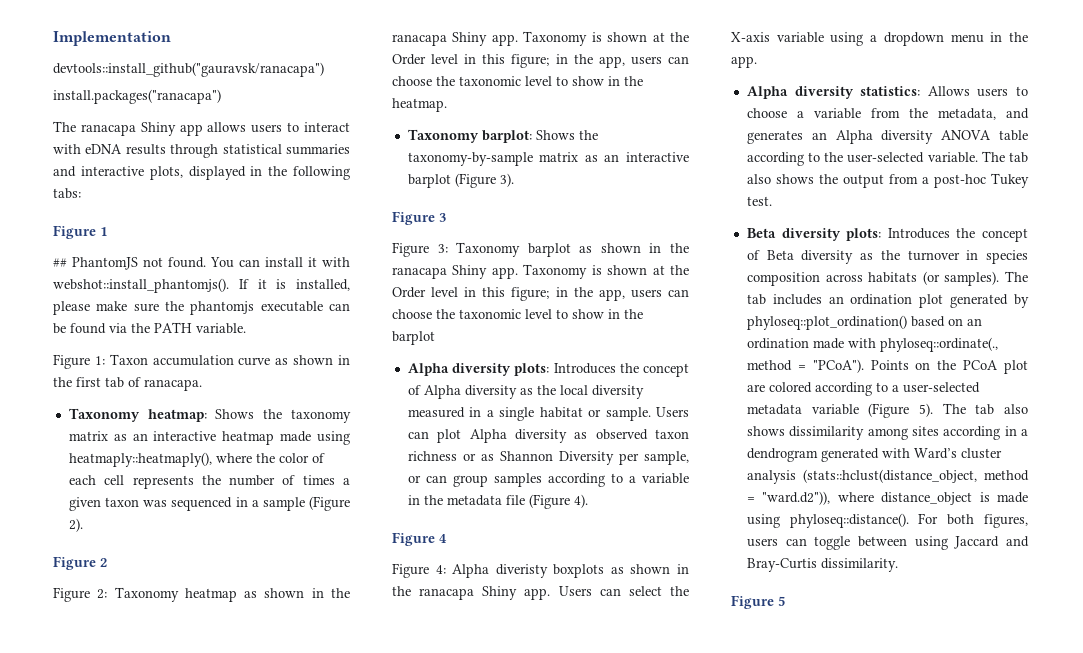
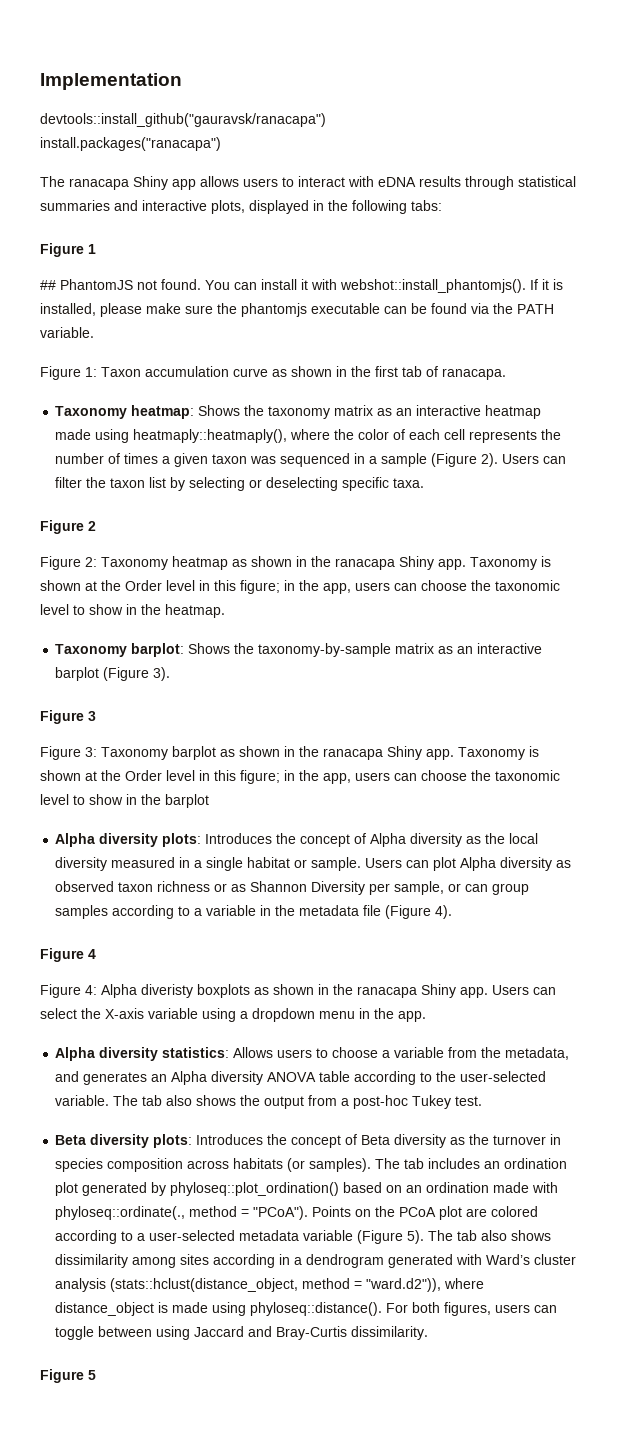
(83, 525) none -> [502,454,567,464] [55,477,425,491] Users can filter the taxon list by selecting or deselecting specific taxa.

